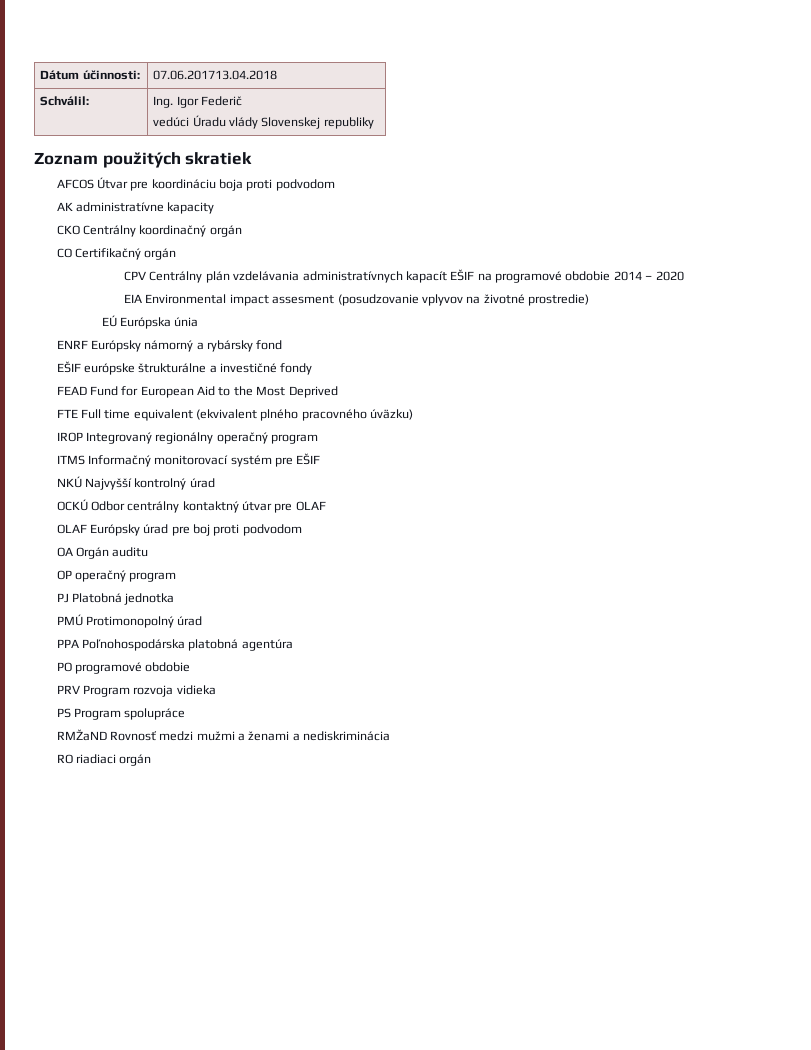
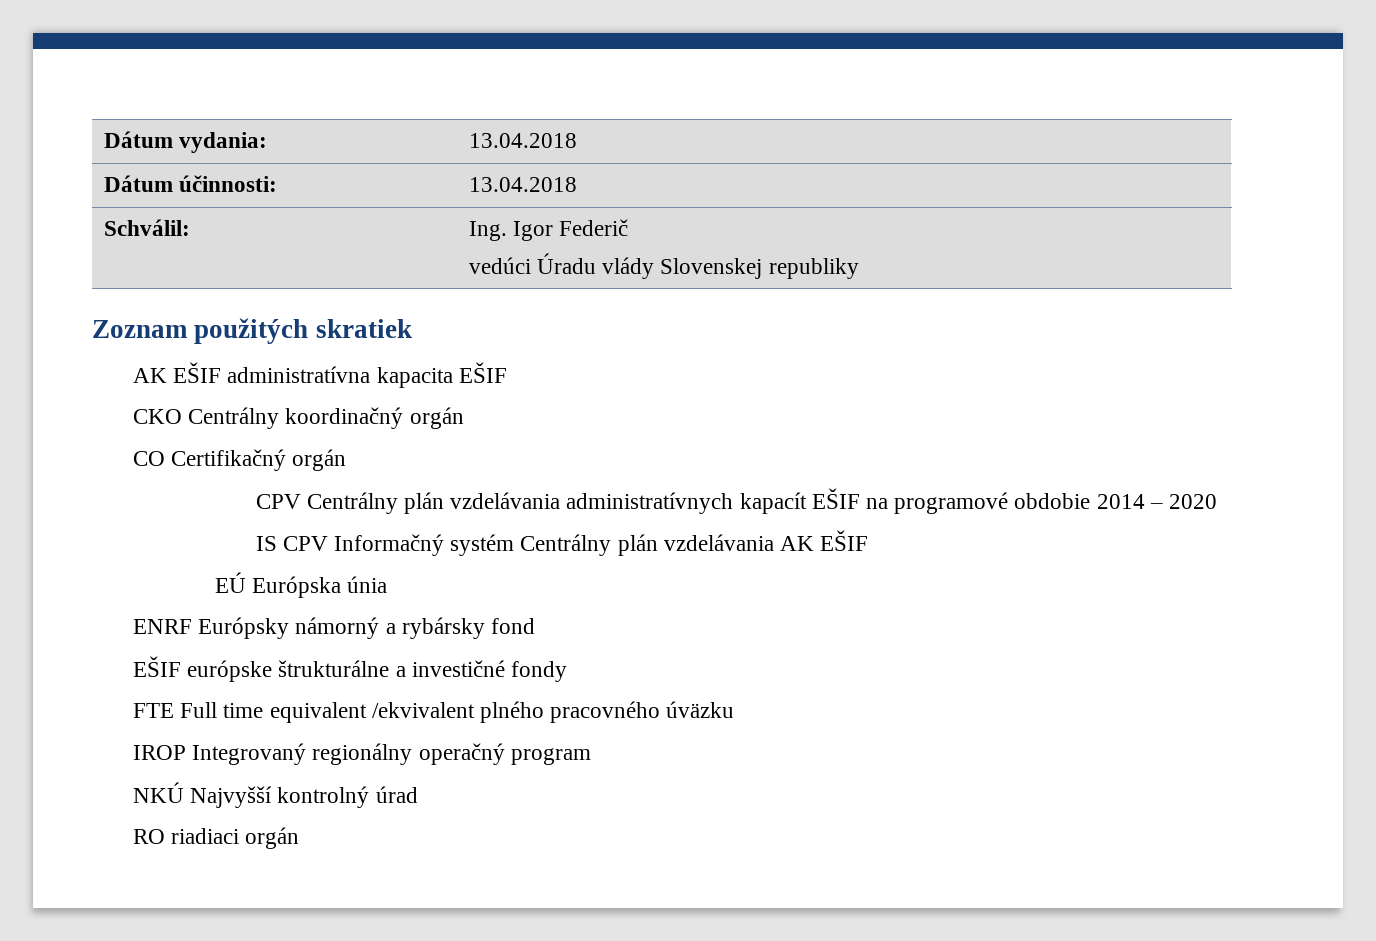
[40,70,80,80] Dátum -> [103,131,268,153] [468,133,577,148] [103,175,173,192] Dátum vydania: | 13.04.2018 // Dátum
[153,70,278,80] 07.06.201713.04.2018 -> [468,177,577,192] 13.04.2018
[56,177,335,191] [56,202,215,214] AFCOS Útvar pre koordináciu boja proti podvodom // AK administratívne kapacity -> [132,362,507,388] AK EŠIF administratívna kapacita EŠIF
[124,294,590,306] EIA Environmental impact assesment (posudzovanie vplyvov na životné prostredie) -> [255,530,869,556] IS CPV Informačný systém Centrálny plán vzdelávania AK EŠIF
[56,386,338,398] // FEAD Fund for European Aid to the Most Deprived -> (567, 671) none
[196,409,258,420] (ekvivalent -> [371,702,475,718] /ekvivalent
[370,409,414,420] úväzku) -> [666,701,735,718] úväzku
[56,453,321,467] [56,476,215,490] [56,499,326,513] [56,524,302,536] [56,547,149,559] [56,570,177,582] [56,593,175,605] [56,614,203,628] [56,639,293,651] [56,662,191,674] [56,685,216,697] [56,708,186,720] [56,729,391,741] ITMS Informačný monitorovací systém pre EŠIF // NKÚ Najvyšší kontrolný úrad // OCKÚ Odbor centrálny kontaktný útvar pre OLAF // OLAF Európsky úrad pre boj proti podvodom // OA Orgán auditu // OP operačný program // PJ Platobná jednotka // PMÚ Protimonopolný úrad // PPA Poľnohospodárska platobná agentúra // PO programové obdobie // PRV Program rozvoja vidieka // PS Program spolupráce // RMŽaND Rovnosť medzi mužmi a ženami a nediskriminácia -> [132,782,418,808] NKÚ Najvyšší kontrolný úrad

